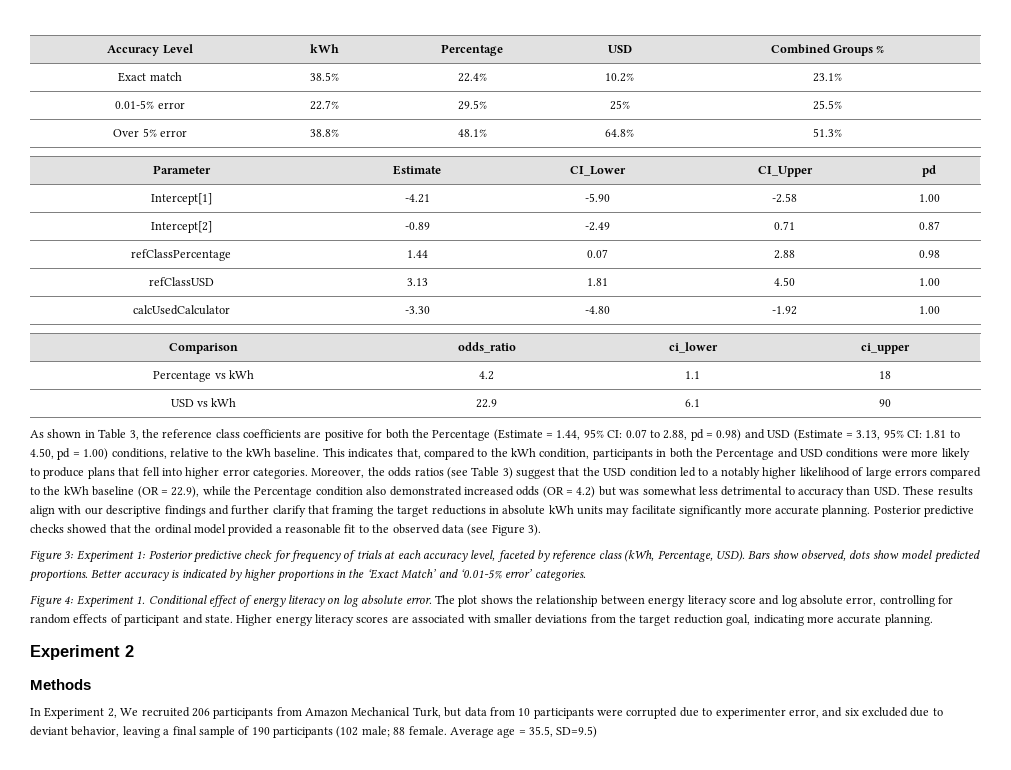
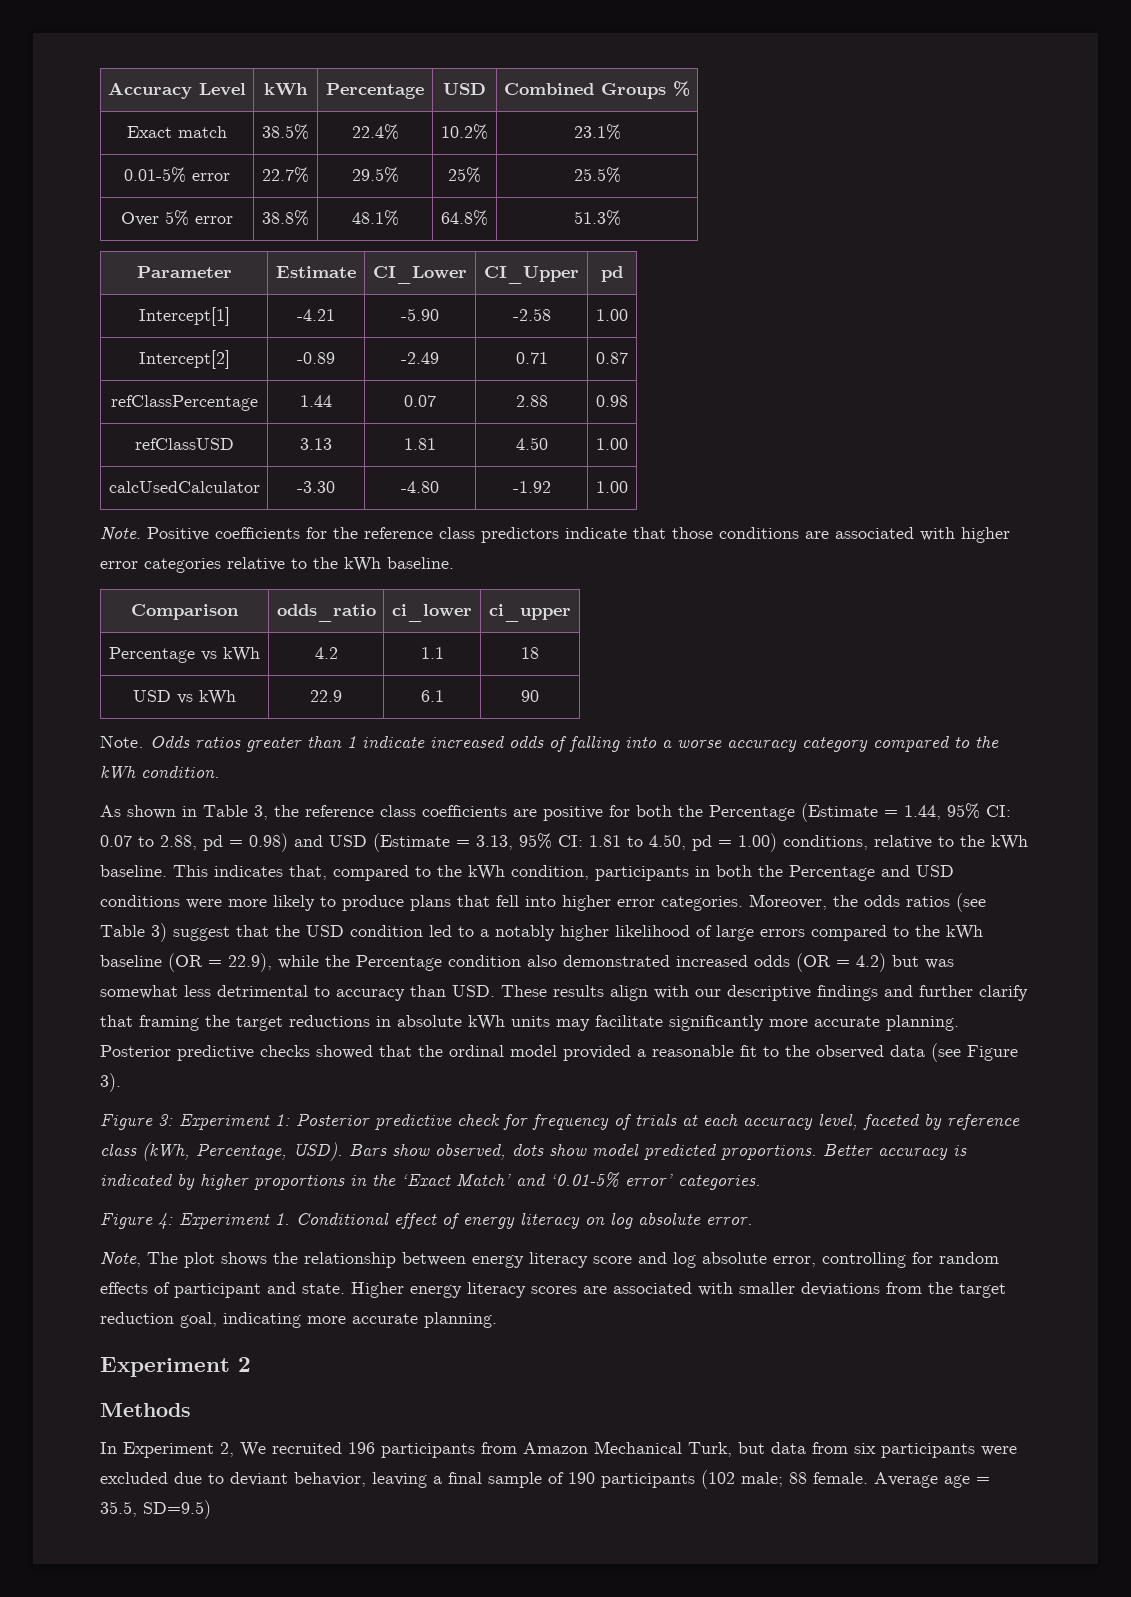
(940, 310) none -> [100,527,1010,543] [100,557,454,573] // Note. Positive coefficients for the reference class predictors indicate that those conditions are associated with higher error categories relative to the kWh baseline.
(891, 403) none -> [100,735,999,752] [100,765,220,779] // Note. Odds ratios greater than 1 indicate increased odds of falling into a worse accuracy category compared to the kWh condition.
(432, 600) none -> [100,1252,141,1267] // Note,
[191,708,210,717] 206 -> [348,1442,375,1454] 196
[518,708,531,716] 10 -> [854,1443,876,1454] six
[626,707,859,719] corrupted due to experimenter error, and six -> (1017, 1451) none

